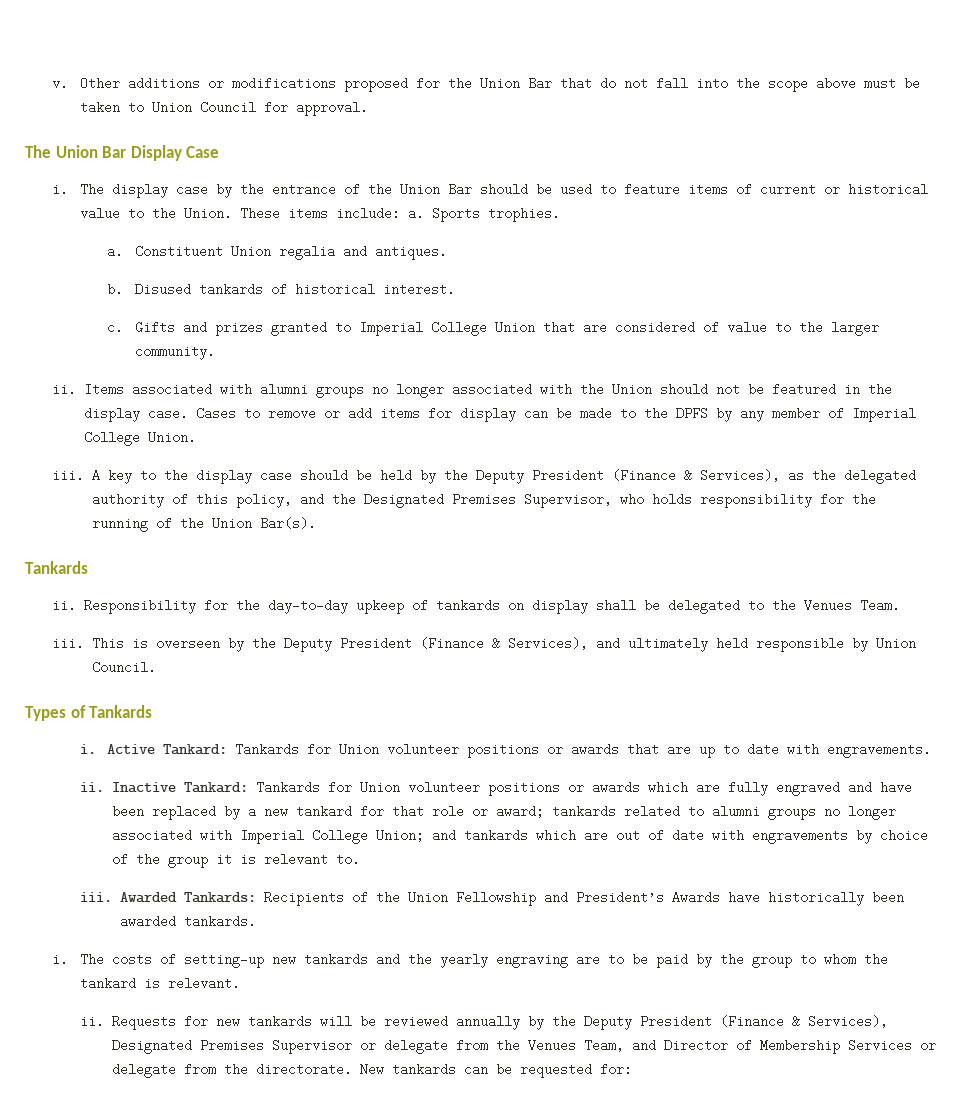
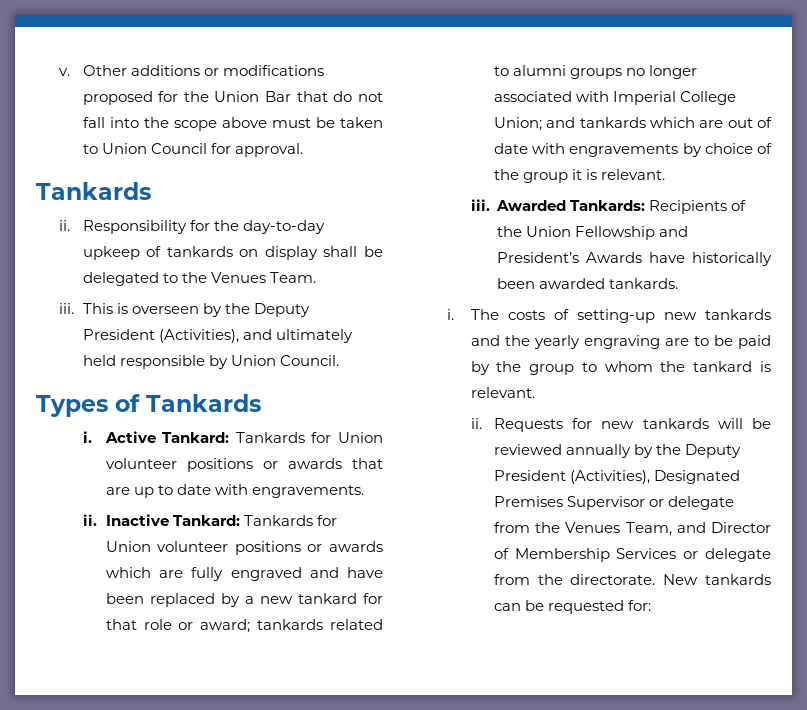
[25,145,220,161] [52,183,928,198] [79,207,560,222] [107,245,447,260] [107,283,455,296] [107,321,879,336] [134,345,215,360] [52,383,893,398] [84,407,917,422] [84,431,197,446] [52,469,917,484] [92,493,877,508] [92,517,317,532] // The Union Bar Display Case // i. The display case by the entrance of the Union Bar should be used to feature items of current or historical value to the Union. These items include: a. Sports trophies. // a. Constituent Union regalia and antiques. // b. Disused tankards of historical interest. // c. Gifts and prizes granted to Imperial College Union that are considered of value to the larger community. // ii. Items associated with alumni groups no longer associated with the Union should not be featured in the display case. Cases to remove or add items for display can be made to the DPFS by any member of Imperial College Union. // iii. A key to the display case should be held by the Deputy President (Finance & Services), as the delegated authority of this policy, and the Designated Premises Supervisor, who holds responsibility for the running of the Union Bar(s). -> (303, 150) none
[420,637,589,650] (Finance & Services), -> [158,329,239,343] (Activities),
[263,853,360,866] relevant to. -> [601,169,666,180] relevant.
[719,1015,888,1028] (Finance & Services), -> [569,470,650,484] (Activities),

